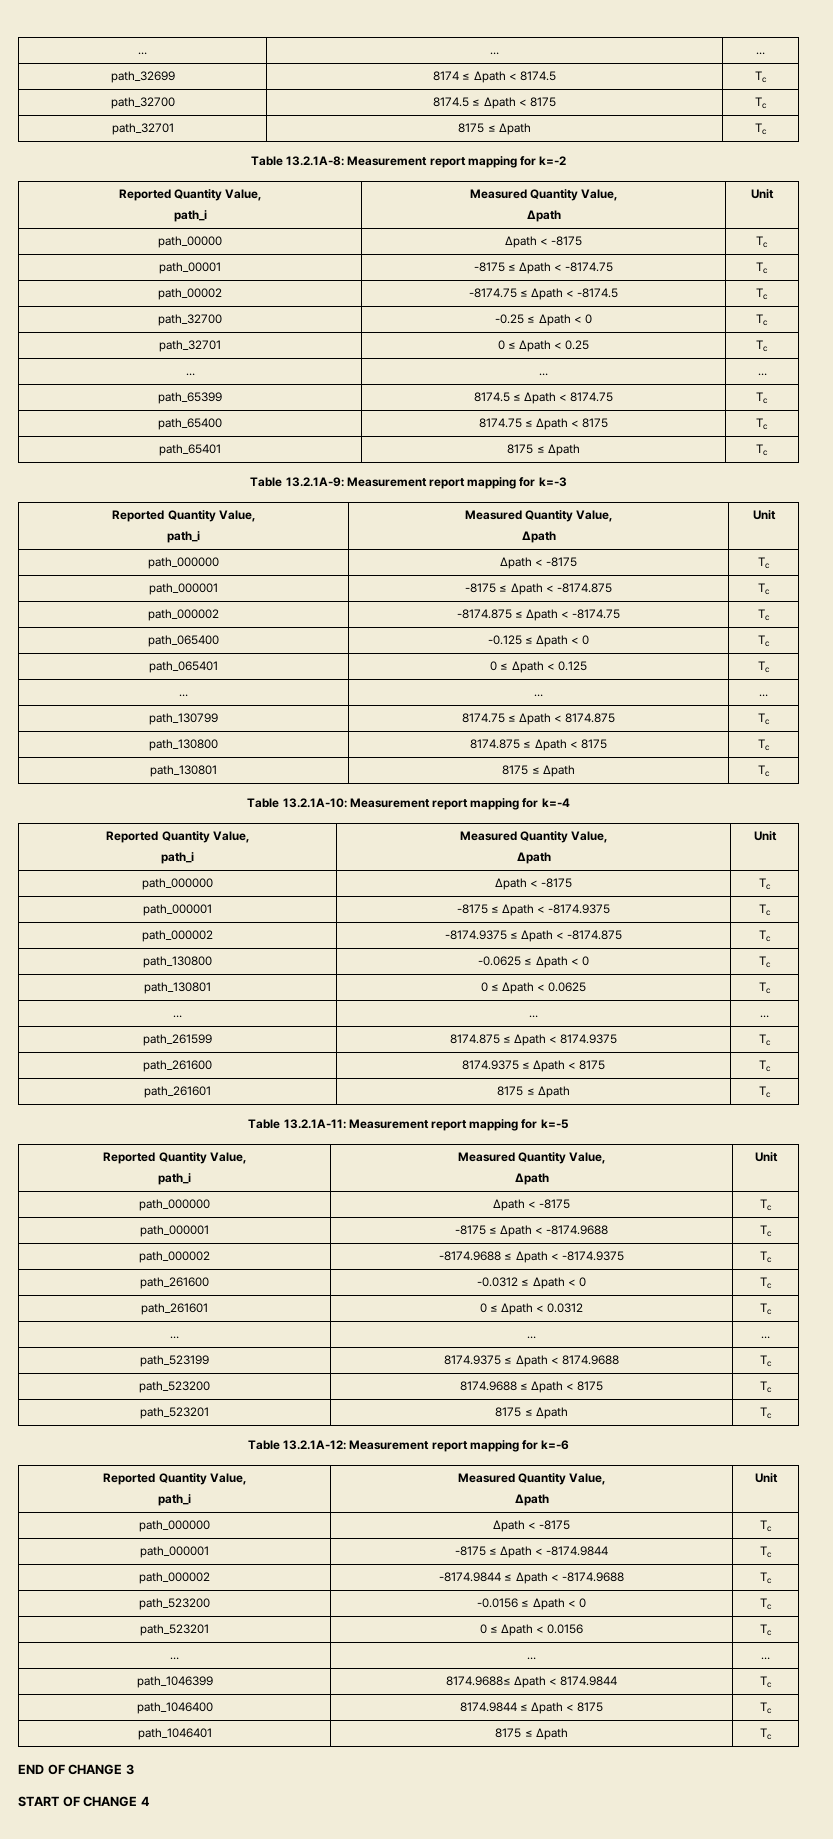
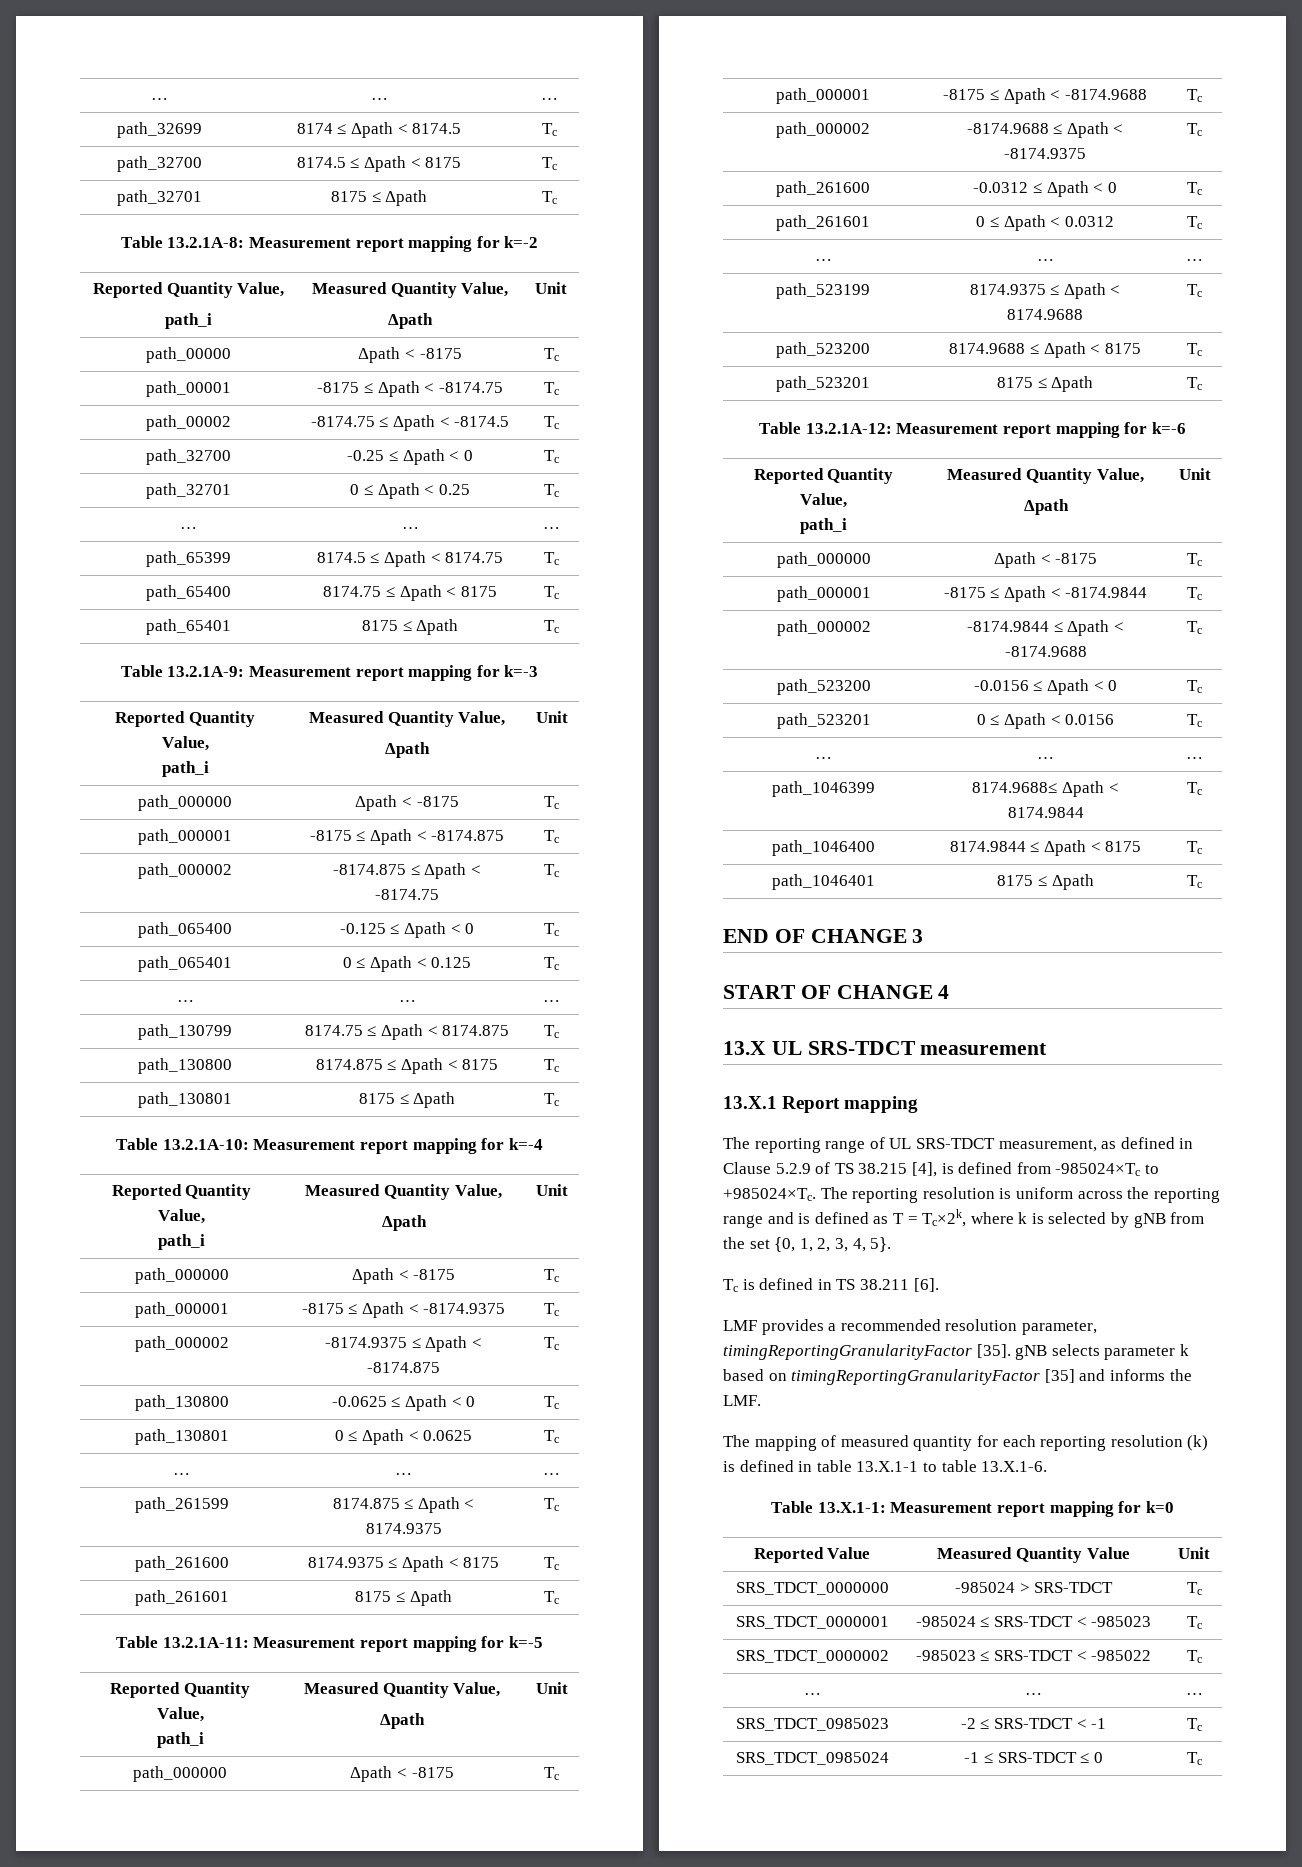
(150, 1801) none -> [723,1041,1048,1055] [723,1096,919,1113] [723,1137,1194,1153] [723,1162,1159,1177] [723,1187,1220,1203] [723,1209,1205,1228] [723,1237,892,1252] [723,1278,939,1292] [723,1319,1097,1335] [723,1344,1189,1360] [723,1369,1192,1385] [723,1395,761,1406] [723,1435,1209,1451] [723,1460,1048,1472] [771,1501,1174,1517] [753,1547,871,1563] [937,1547,1130,1563] [1178,1547,1210,1559] [735,1582,889,1595] [954,1582,1114,1593] [1186,1582,1202,1595] [735,1616,889,1629] [915,1616,1152,1627] [1186,1616,1202,1629] [735,1650,889,1663] [915,1650,1152,1661] [1186,1650,1202,1663] [803,1693,821,1695] [1025,1693,1042,1695] [1185,1693,1203,1695] [735,1718,889,1731] [960,1718,1107,1729] [1186,1718,1202,1731] [735,1752,889,1765] [964,1752,1103,1763] [1186,1752,1202,1765] // 13.X UL SRS-TDCT measurement // 13.X.1 Report mapping // The reporting range of UL SRS-TDCT measurement, as defined in Clause 5.2.9 of TS 38.215 [4], is defined from -985024×Tc to +985024×Tc. The reporting resolution is uniform across the reporting range and is defined as T = Tc×2k, where k is selected by gNB from the set {0, 1, 2, 3, 4, 5}. // Tc is defined in TS 38.211 [6]. // LMF provides a recommended resolution parameter, timingReportingGranularityFactor [35]. gNB selects parameter k based on timingReportingGranularityFactor [35] and informs the LMF. // The mapping of measured quantity for each reporting resolution (k) is defined in table 13.X.1-1 to table 13.X.1-6. // Table 13.X.1-1: Measurement report mapping for k=0 // Reported Value | Measured Quantity Value | Unit // SRS_TDCT_0000000 | -985024 > SRS-TDCT | Tc // SRS_TDCT_0000001 | -985024 ≤ SRS-TDCT < -985023 | Tc // SRS_TDCT_0000002 | -985023 ≤ SRS-TDCT < -985022 | Tc // … | … | … // SRS_TDCT_0985023 | -2 ≤ SRS-TDCT < -1 | Tc // SRS_TDCT_0985024 | -1 ≤ SRS-TDCT ≤ 0 | Tc

